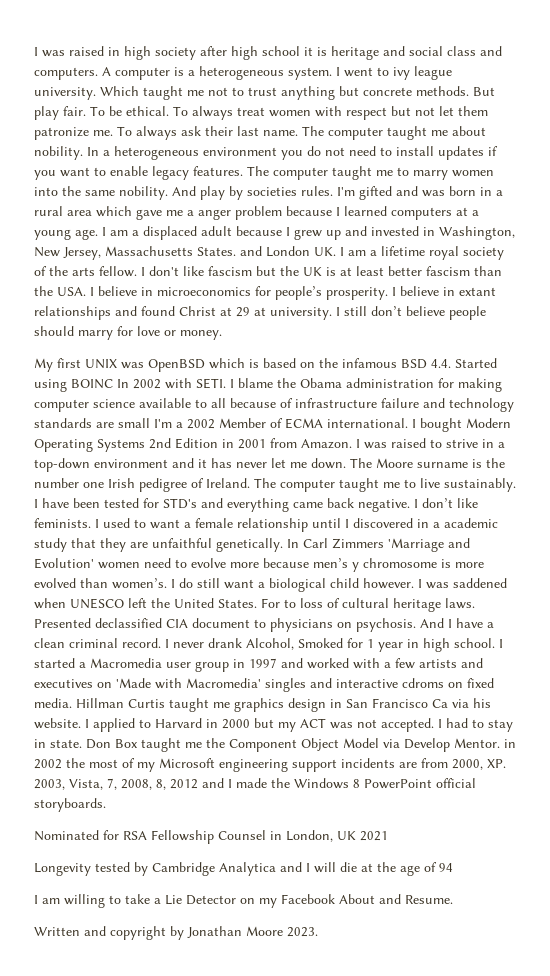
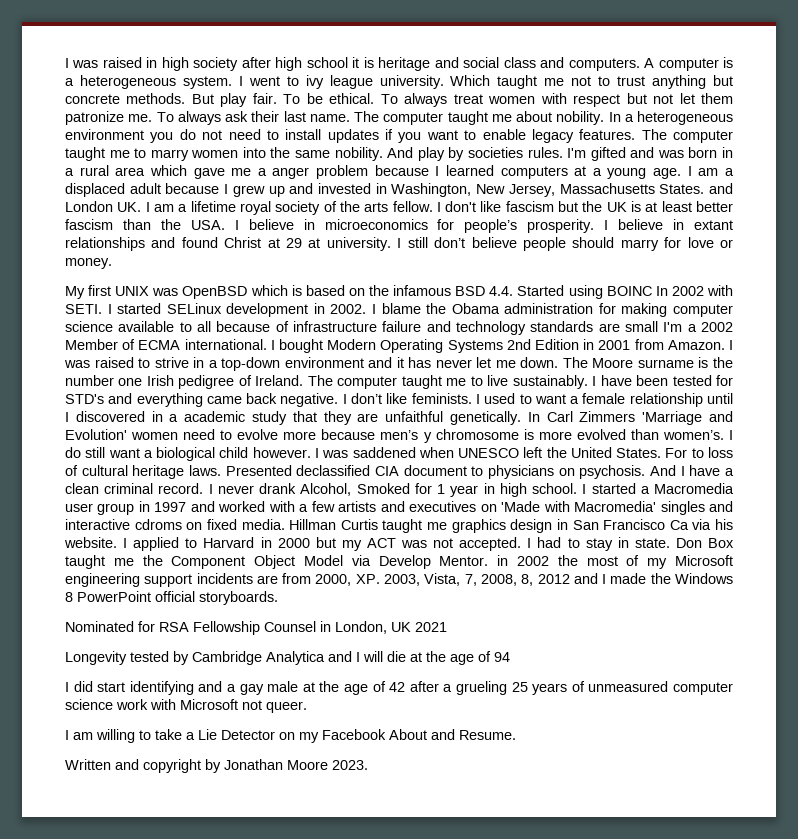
(234, 383) none -> [117,303,376,317] started SELinux development in 2002. I
(453, 867) none -> [65,681,734,695] [65,699,307,713] // I did start identifying and a gay male at the age of 42 after a grueling 25 years of unmeasured computer science work with Microsoft not queer.

